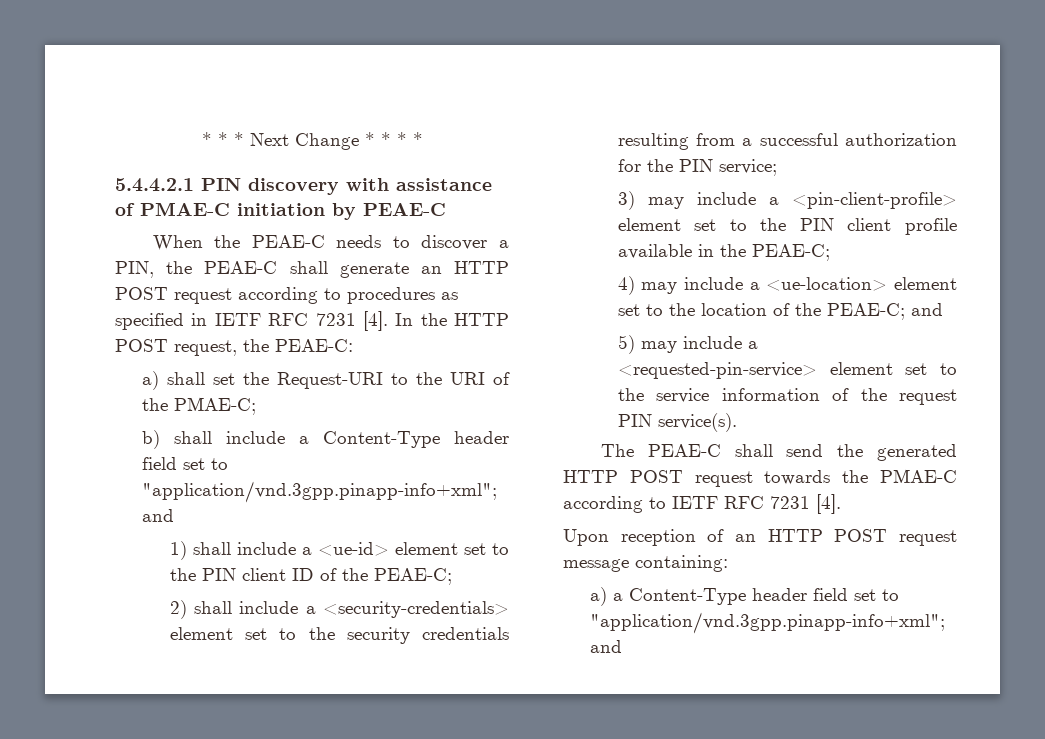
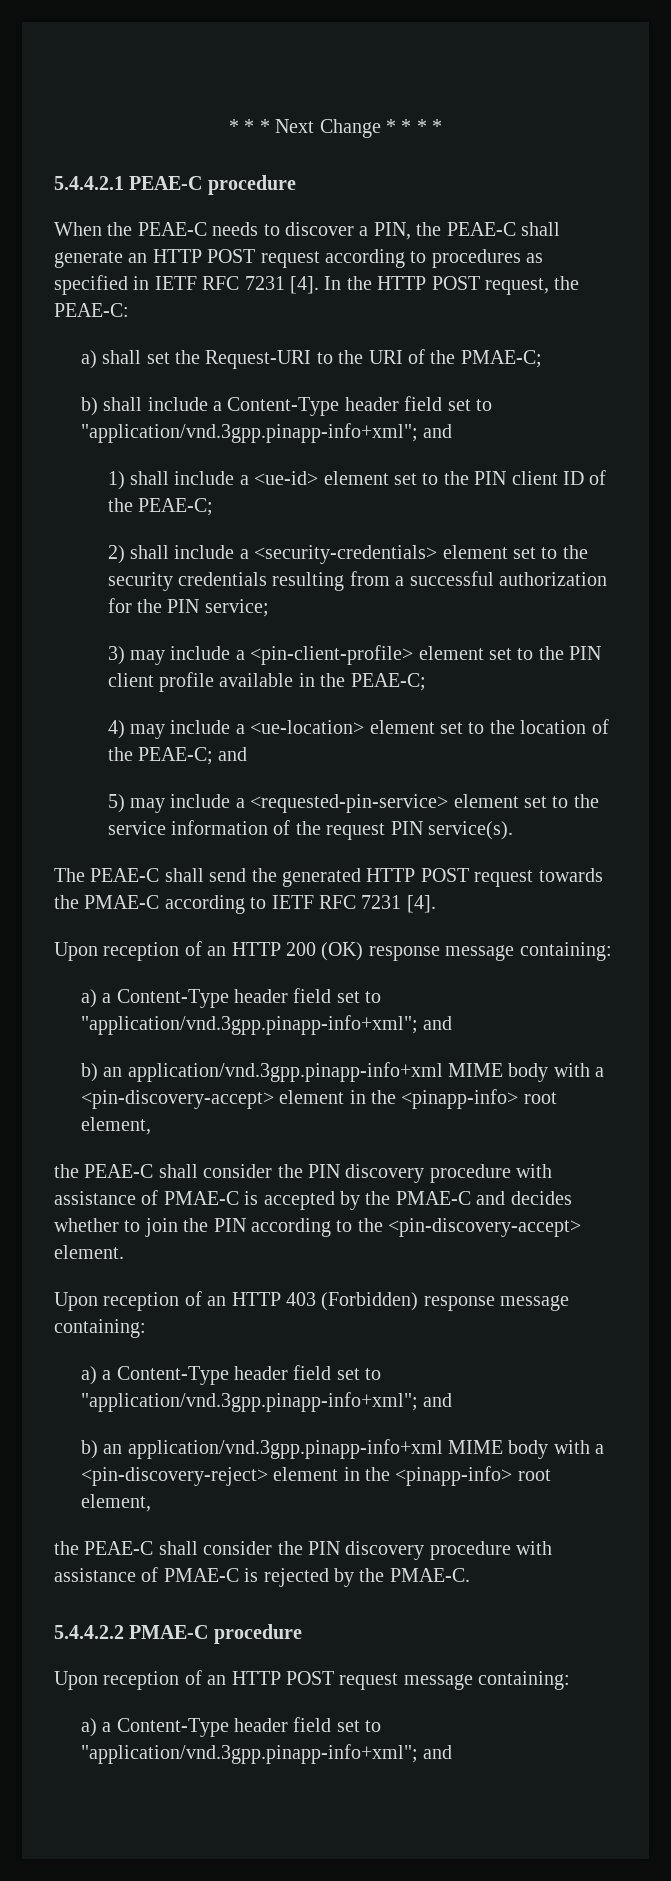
[201,178,492,195] [115,202,446,220] PIN discovery with assistance of PMAE-C initiation by PEAE-C -> [129,175,296,195] PEAE-C procedure
(841, 504) none -> [54,941,612,961] [80,988,382,1008] [80,1015,453,1035] [80,1062,605,1082] [80,1089,557,1109] [80,1117,151,1135] [54,1164,553,1183] [54,1190,572,1210] [54,1218,582,1237] [54,1245,124,1259] [54,1291,570,1311] [54,1319,146,1338] [80,1365,382,1385] [80,1392,453,1412] [80,1439,605,1459] [80,1466,551,1486] [80,1494,151,1512] [54,1541,553,1560] [54,1567,470,1587] [54,1624,302,1644] // Upon reception of an HTTP 200 (OK) response message containing: // a) a Content-Type header field set to "application/vnd.3gpp.pinapp-info+xml"; and // b) an application/vnd.3gpp.pinapp-info+xml MIME body with a <pin-discovery-accept> element in the <pinapp-info> root element, // the PEAE-C shall consider the PIN discovery procedure with assistance of PMAE-C is accepted by the PMAE-C and decides whether to join the PIN according to the <pin-discovery-accept> element. // Upon reception of an HTTP 403 (Forbidden) response message containing: // a) a Content-Type header field set to "application/vnd.3gpp.pinapp-info+xml"; and // b) an application/vnd.3gpp.pinapp-info+xml MIME body with a <pin-discovery-reject> element in the <pinapp-info> root element, // the PEAE-C shall consider the PIN discovery procedure with assistance of PMAE-C is rejected by the PMAE-C. // 5.4.4.2.2 PMAE-C procedure

